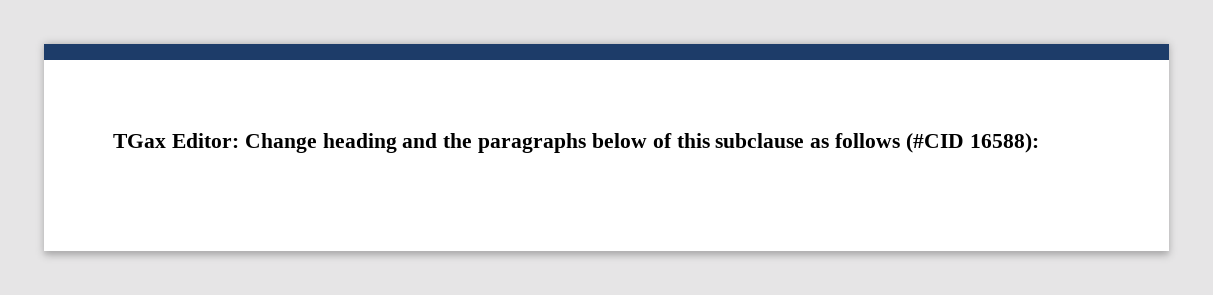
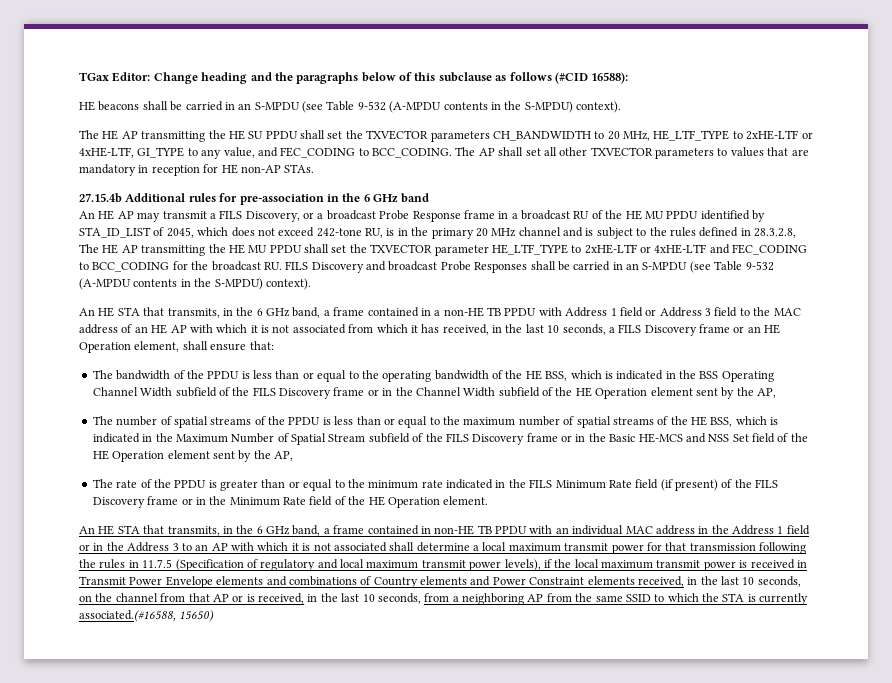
(1039, 143) none -> [79,101,621,113] [79,130,813,142] [79,147,809,159] [79,164,315,176] [79,193,430,205] [79,210,765,222] [79,227,796,239] [79,244,808,256] [79,261,774,273] [79,278,311,290] [79,307,801,318] [79,324,781,336] [79,341,274,353] [92,370,774,382] [92,387,776,399] [92,416,779,428] [92,433,808,445] [92,450,293,462] [92,479,779,491] [92,496,489,508] [79,525,810,536] [79,542,806,554] [79,559,807,571] [79,576,801,588] [79,593,809,605] [79,610,215,622] // HE beacons shall be carried in an S-MPDU (see Table 9-532 (A-MPDU contents in the S-MPDU) context). // The HE AP transmitting the HE SU PPDU shall set the TXVECTOR parameters CH_BANDWIDTH to 20 MHz, HE_LTF_TYPE to 2xHE-LTF or 4xHE-LTF, GI_TYPE to any value, and FEC_CODING to BCC_CODING. The AP shall set all other TXVECTOR parameters to values that are mandatory in reception for HE non-AP STAs. // 27.15.4b Additional rules for pre-association in the 6 GHz band // An HE AP may transmit a FILS Discovery, or a broadcast Probe Response frame in a broadcast RU of the HE MU PPDU identified by STA_ID_LIST of 2045, which does not exceed 242-tone RU, is in the primary 20 MHz channel and is subject to the rules defined in 28.3.2.8, The HE AP transmitting the HE MU PPDU shall set the TXVECTOR parameter HE_LTF_TYPE to 2xHE-LTF or 4xHE-LTF and FEC_CODING to BCC_CODING for the broadcast RU. FILS Discovery and broadcast Probe Responses shall be carried in an S-MPDU (see Table 9-532 (A-MPDU contents in the S-MPDU) context). // An HE STA that transmits, in the 6 GHz band, a frame contained in a non-HE TB PPDU with Address 1 field or Address 3 field to the MAC address of an HE AP with which it is not associated from which it has received, in the last 10 seconds, a FILS Discovery frame or an HE Operation element, shall ensure that: // The bandwidth of the PPDU is less than or equal to the operating bandwidth of the HE BSS, which is indicated in the BSS Operating Channel Width subfield of the FILS Discovery frame or in the Channel Width subfield of the HE Operation element sent by the AP, // The number of spatial streams of the PPDU is less than or equal to the maximum number of spatial streams of the HE BSS, which is indicated in the Maximum Number of Spatial Stream subfield of the FILS Discovery frame or in the Basic HE-MCS and NSS Set field of the HE Operation element sent by the AP, // The rate of the PPDU is greater than or equal to the minimum rate indicated in the FILS Minimum Rate field (if present) of the FILS Discovery frame or in the Minimum Rate field of the HE Operation element. // An HE STA that transmits, in the 6 GHz band, a frame contained in non-HE TB PPDU with an individual MAC address in the Address 1 field or in the Address 3 to an AP with which it is not associated shall determine a local maximum transmit power for that transmission following the rules in 11.7.5 (Specification of regulatory and local maximum transmit power levels), if the local maximum transmit power is received in Transmit Power Envelope elements and combinations of Country elements and Power Constraint elements received, in the last 10 seconds, on the channel from that AP or is received, in the last 10 seconds, from a neighboring AP from the same SSID to which the STA is currently associated.(#16588, 15650)

